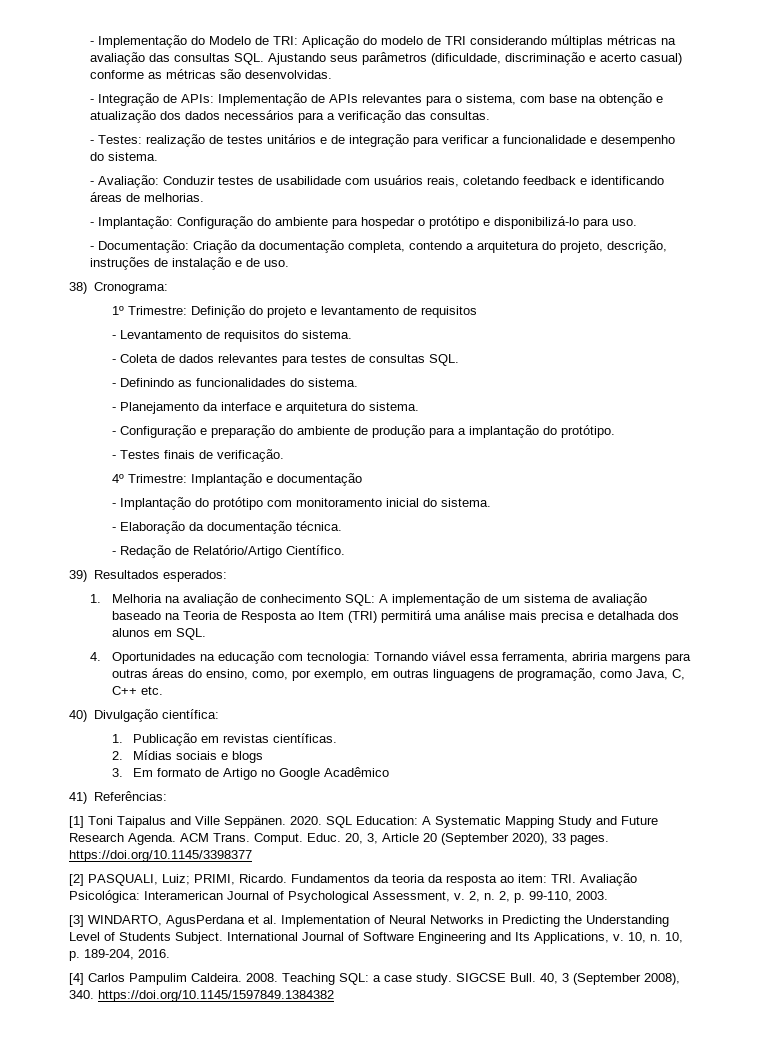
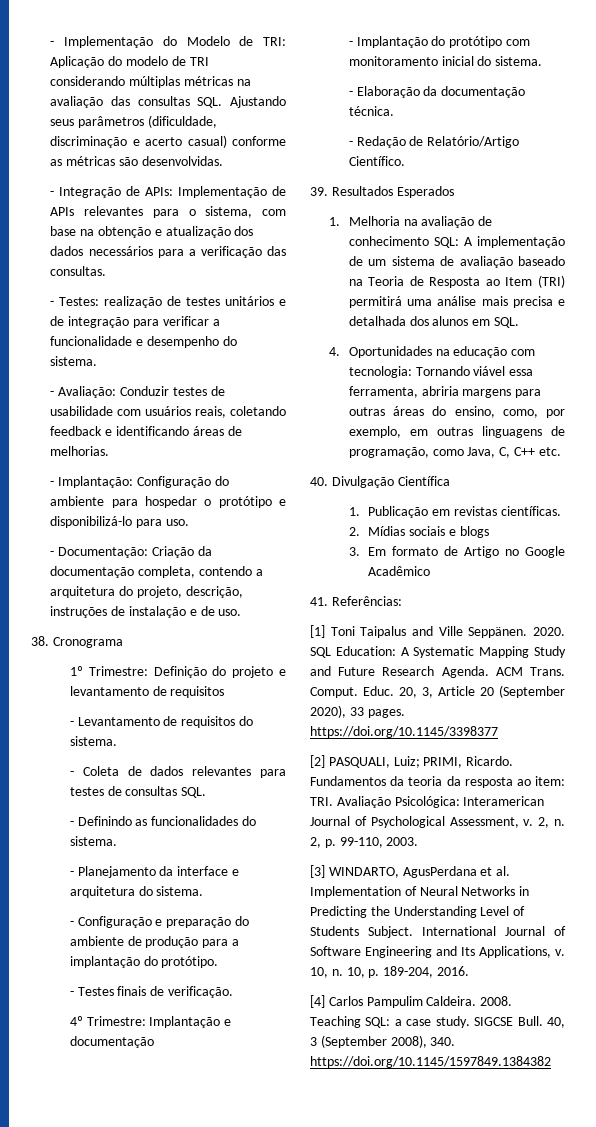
[69,282,168,294] 38) Cronograma: -> [31,636,123,648] 38. Cronograma
[69,570,227,582] 39) Resultados esperados: -> [310,186,454,198] 39. Resultados Esperados
[69,709,219,722] 40) Divulgação científica: -> [310,476,450,488] 40. Divulgação Científica
[69,792,87,804] 41) -> [310,597,328,606] 41.

